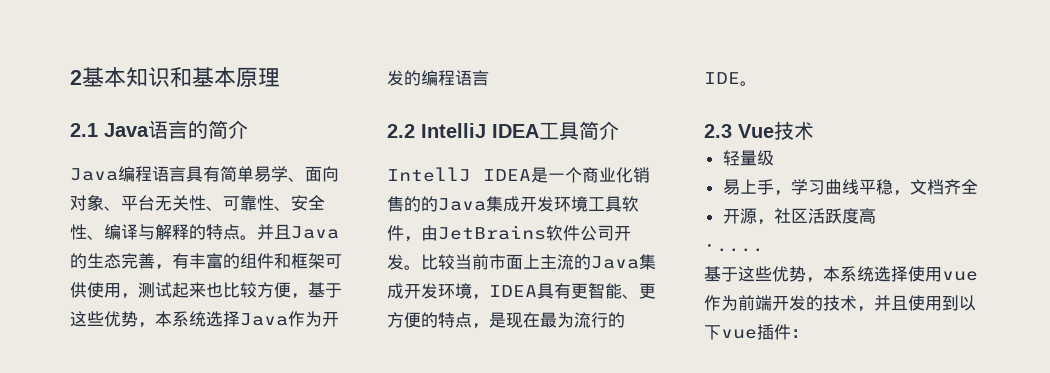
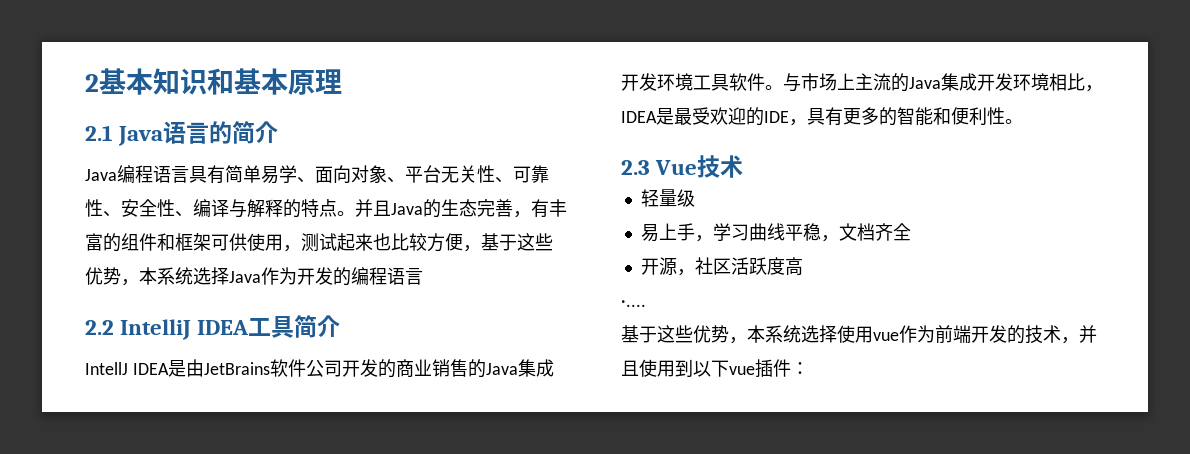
[548,167,650,183] [387,196,421,212] 一个商业化销售的 -> [185,359,468,378] 由JetBrains软件公司开发的商业销售
[404,225,631,242] [387,254,523,270] ，由JetBrains软件公司开发。比较当前市面 -> [765,73,837,92] 。与市场
[472,282,656,300] [387,312,625,329] [704,72,740,84] ，IDEA具有更智能、更方便的特点，是现在最为流行的IDE -> [1049,73,1103,92] [621,107,1005,126] 相比，IDEA是最受欢迎的IDE，具有更多的智能和便利性

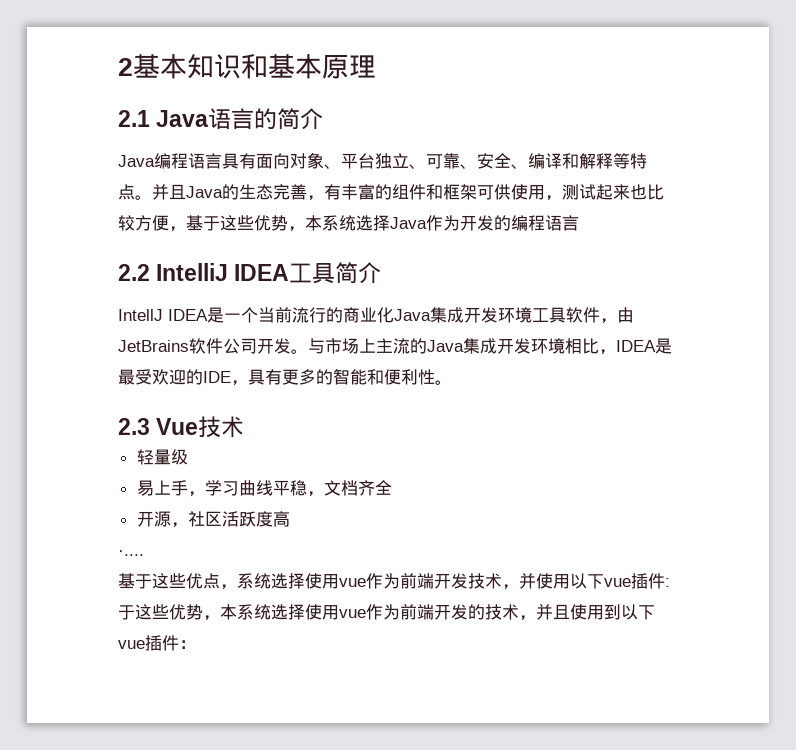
[225,165,315,184] 简单易学、 -> (256, 161) none
[441,165,549,183] [85,199,301,218] 无关性、可靠性、安全性、编译与解释的 -> [375,153,630,169] 独立、可靠、安全、编译和解释等
[185,359,486,378] 由JetBrains软件公司开发的商业销售的 -> [224,307,394,323] 一个当前流行的商业化
(765, 82) none -> [600,307,634,324] [118,338,291,354] ，由JetBrains软件公司开发
(711, 334) none -> [203,573,670,590] [118,604,186,620] 点，系统选择使用vue作为前端开发技术，并使用以下vue插件:于这些优

